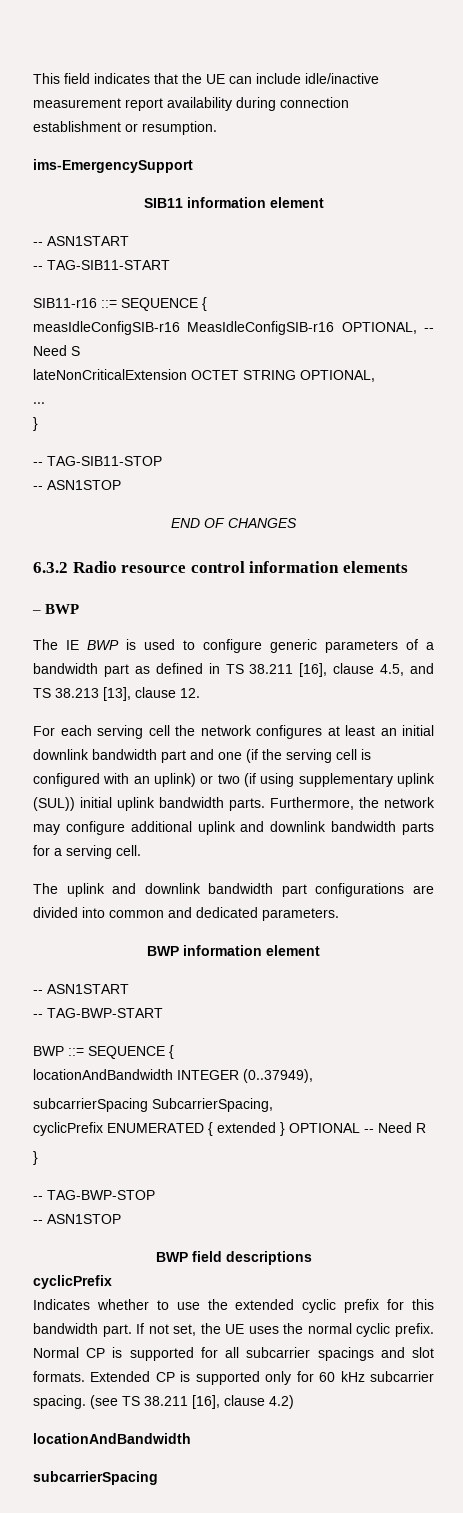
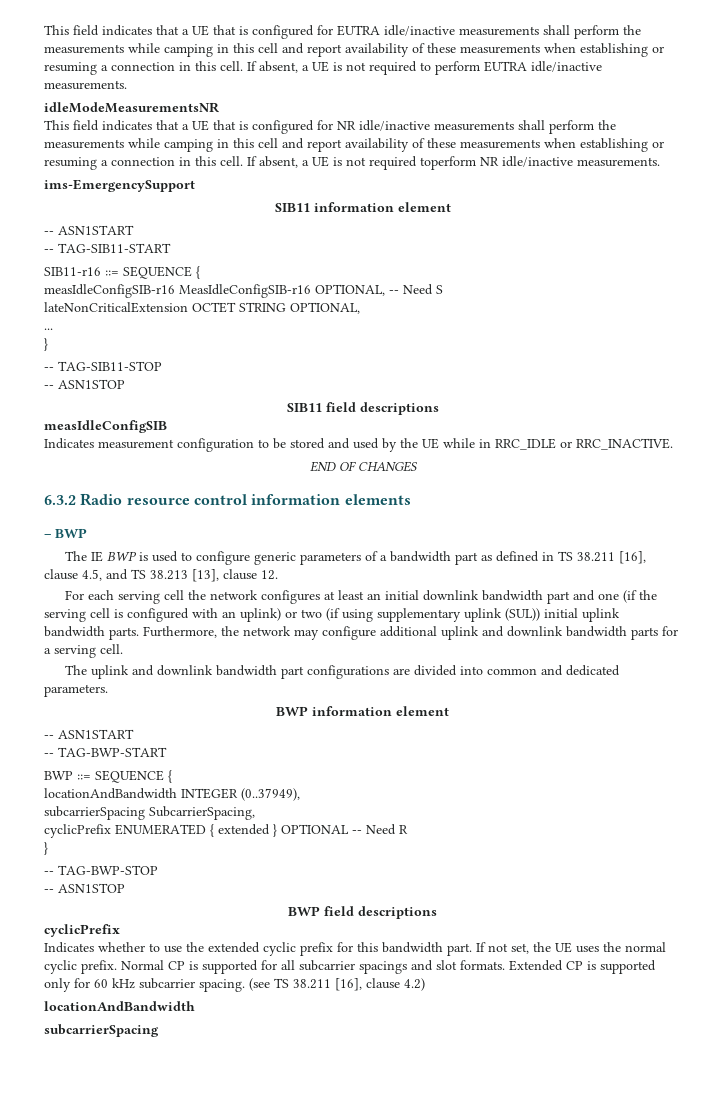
[33,73,379,84] [33,97,349,111] [33,121,217,135] This field indicates that the UE can include idle/inactive measurement report availability during connection establishment or resumption. -> [44,25,641,39] [44,43,664,57] [44,61,602,75] [44,80,127,90] [44,102,219,113] [44,120,616,134] [44,138,664,152] [44,156,660,170] This field indicates that a UE that is configured for EUTRA idle/inactive measurements shall perform the measurements while camping in this cell and report availability of these measurements when establishing or resuming a connection in this cell. If absent, a UE is not required to perform EUTRA idle/inactive measurements. // idleModeMeasurementsNR // This field indicates that a UE that is configured for NR idle/inactive measurements shall perform the measurements while camping in this cell and report availability of these measurements when establishing or resuming a connection in this cell. If absent, a UE is not required toperform NR idle/inactive measurements.
(121, 485) none -> [286,402,439,415] [44,420,167,433] [44,438,673,452] // SIB11 field descriptions // measIdleConfigSIB // Indicates measurement configuration to be stored and used by the UE while in RRC_IDLE or RRC_INACTIVE.

